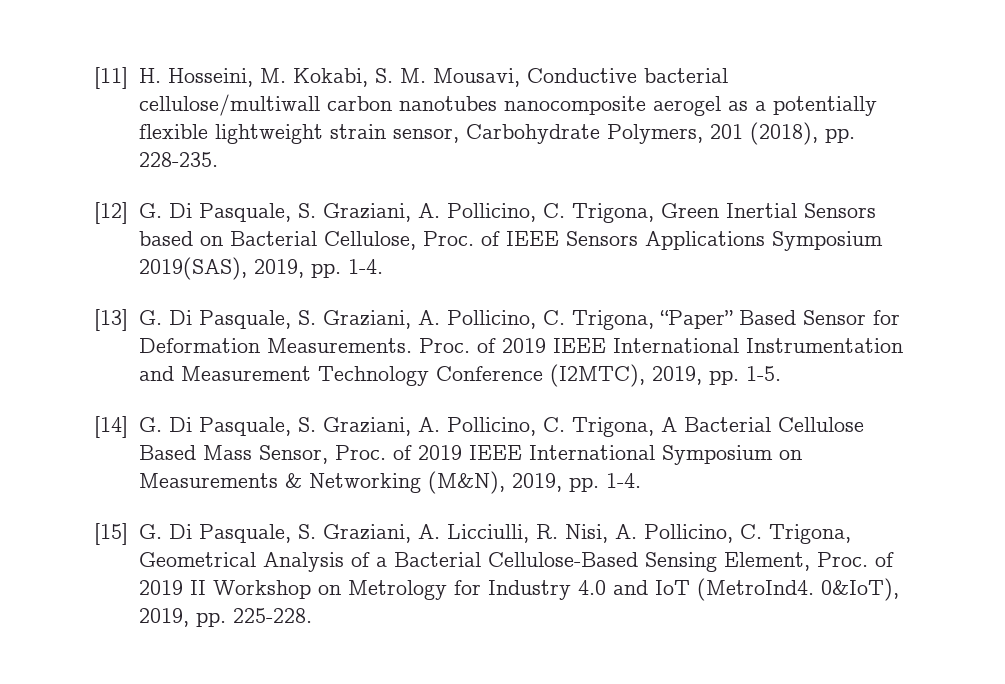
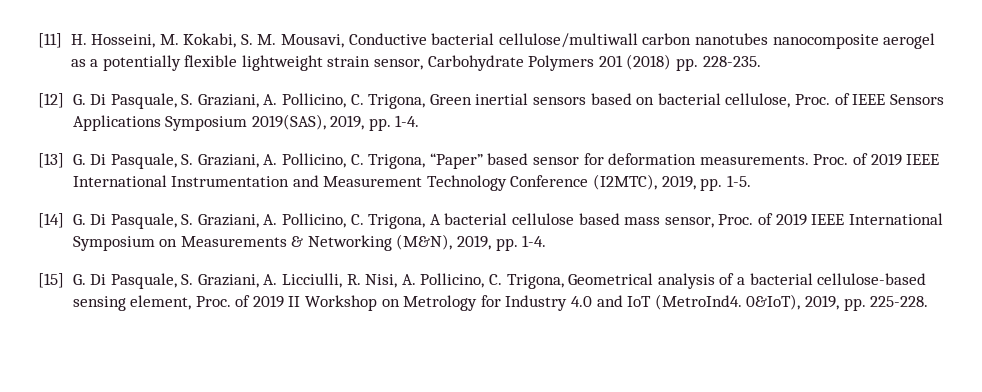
[606,122,818,145] Polymers, 201 (2018), -> [528,54,672,71] Polymers 201 (2018)
[725,203,876,218] [138,231,416,250] Inertial Sensors based on Bacterial Cellulose, -> [475,93,791,108] inertial sensors based on bacterial cellulose,
[738,310,900,325] [138,338,412,353] Based Sensor for Deformation Measurements. -> [487,153,809,165] based sensor for deformation measurements.
[683,417,864,432] [138,445,328,464] Bacterial Cellulose Based Mass Sensor, -> [444,213,714,228] bacterial cellulose based mass sensor,
[262,552,344,572] Analysis -> [657,273,715,289] analysis
[393,552,810,572] Bacterial Cellulose-Based Sensing Element, -> [749,273,927,285] [72,295,192,311] bacterial cellulose-based sensing element,

